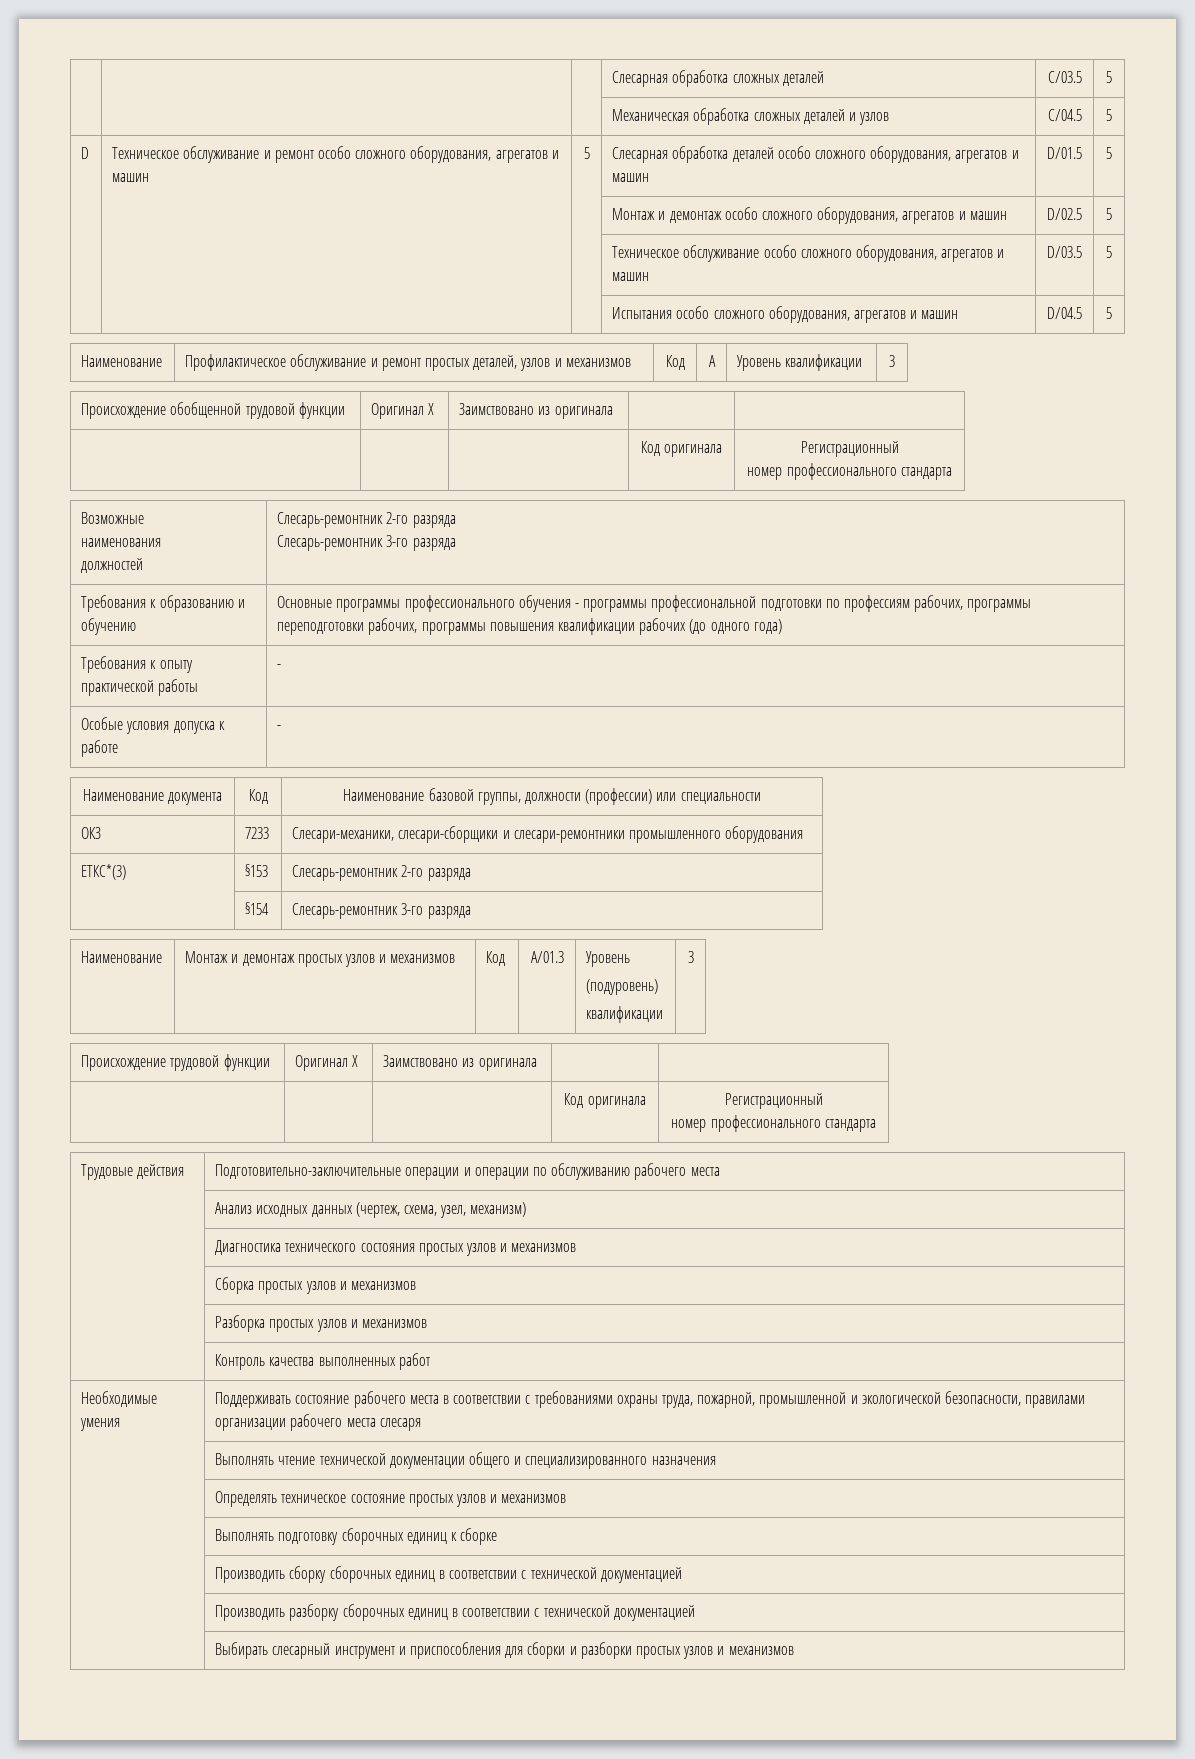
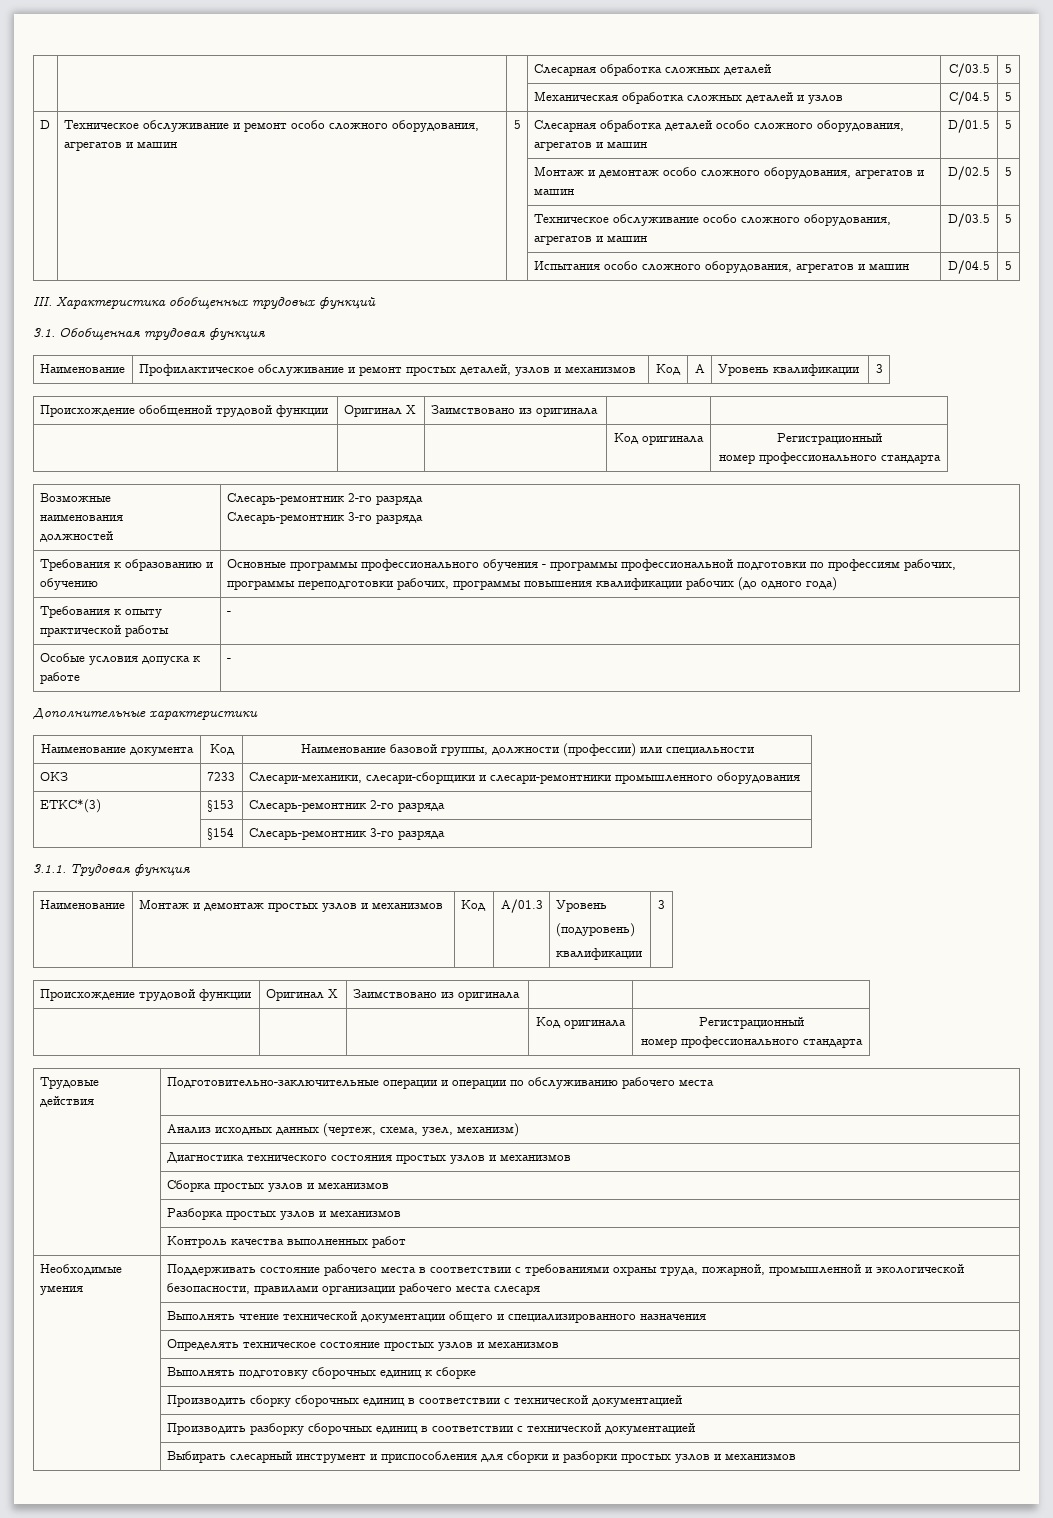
(1112, 313) none -> [33,296,376,309] [33,328,266,340] // III. Характеристика обобщенных трудовых функций // 3.1. Обобщенная трудовая функция
(282, 727) none -> [32,707,258,720] // Дополнительные характеристики
(471, 912) none -> [33,864,191,876] // 3.1.1. Трудовая функция

